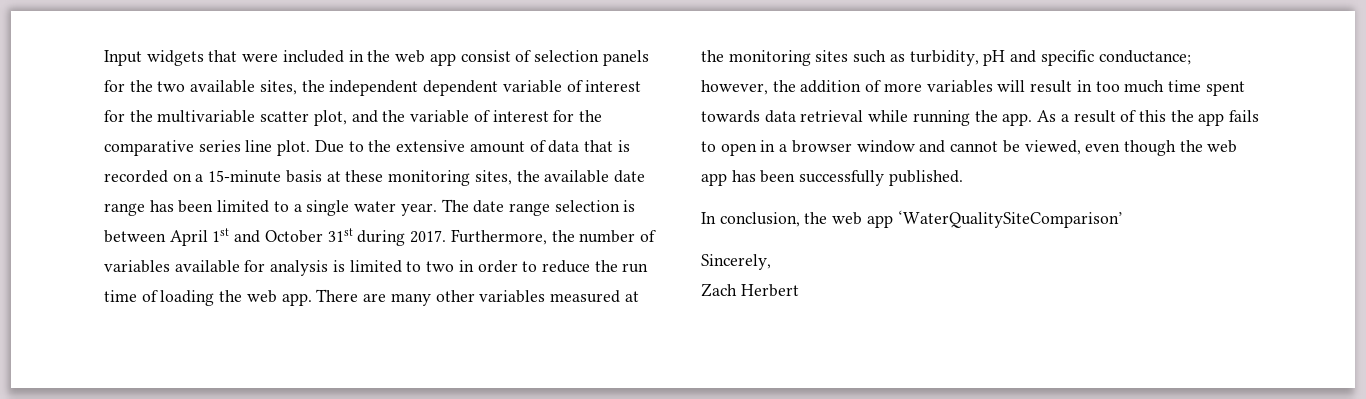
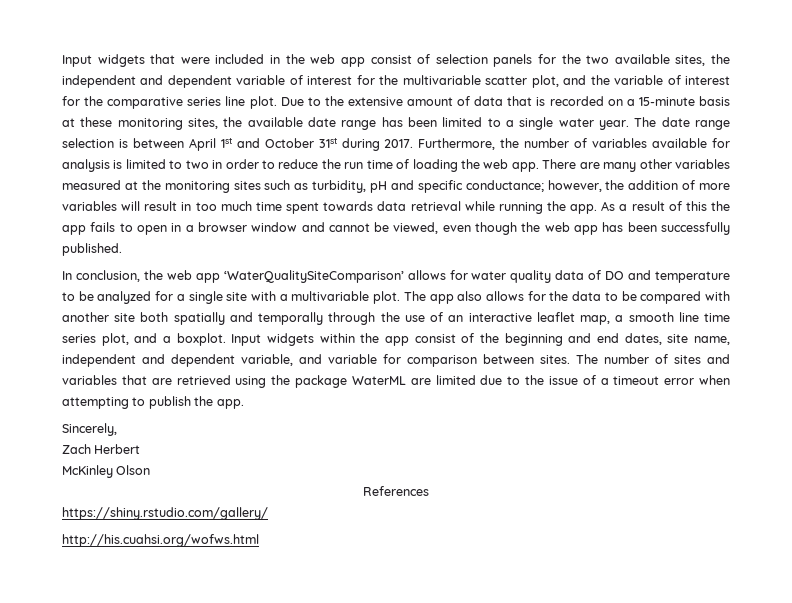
(419, 88) none -> [140,75,164,85] and
[701,254,771,270] [701,283,799,297] // Sincerely, // Zach Herbert -> [407,270,731,283] [62,291,730,304] [62,312,731,325] [62,333,730,346] [62,354,730,367] [62,375,731,388] [62,396,244,409] [62,423,117,436] [62,444,141,454] [62,465,151,478] [363,486,429,496] [62,507,268,520] [62,534,259,547] allows for water quality data of DO and temperature to be analyzed for a single site with a multivariable plot. The app also allows for the data to be compared with another site both spatially and temporally through the use of an interactive leaflet map, a smooth line time series plot, and a boxplot. Input widgets within the app consist of the beginning and end dates, site name, independent and dependent variable, and variable for comparison between sites. The number of sites and variables that are retrieved using the package WaterML are limited due to the issue of a timeout error when attempting to publish the app. // Sincerely, // Zach Herbert // McKinley Olson // References // https://shiny.rstudio.com/gallery/ // http://his.cuahsi.org/wofws.html

